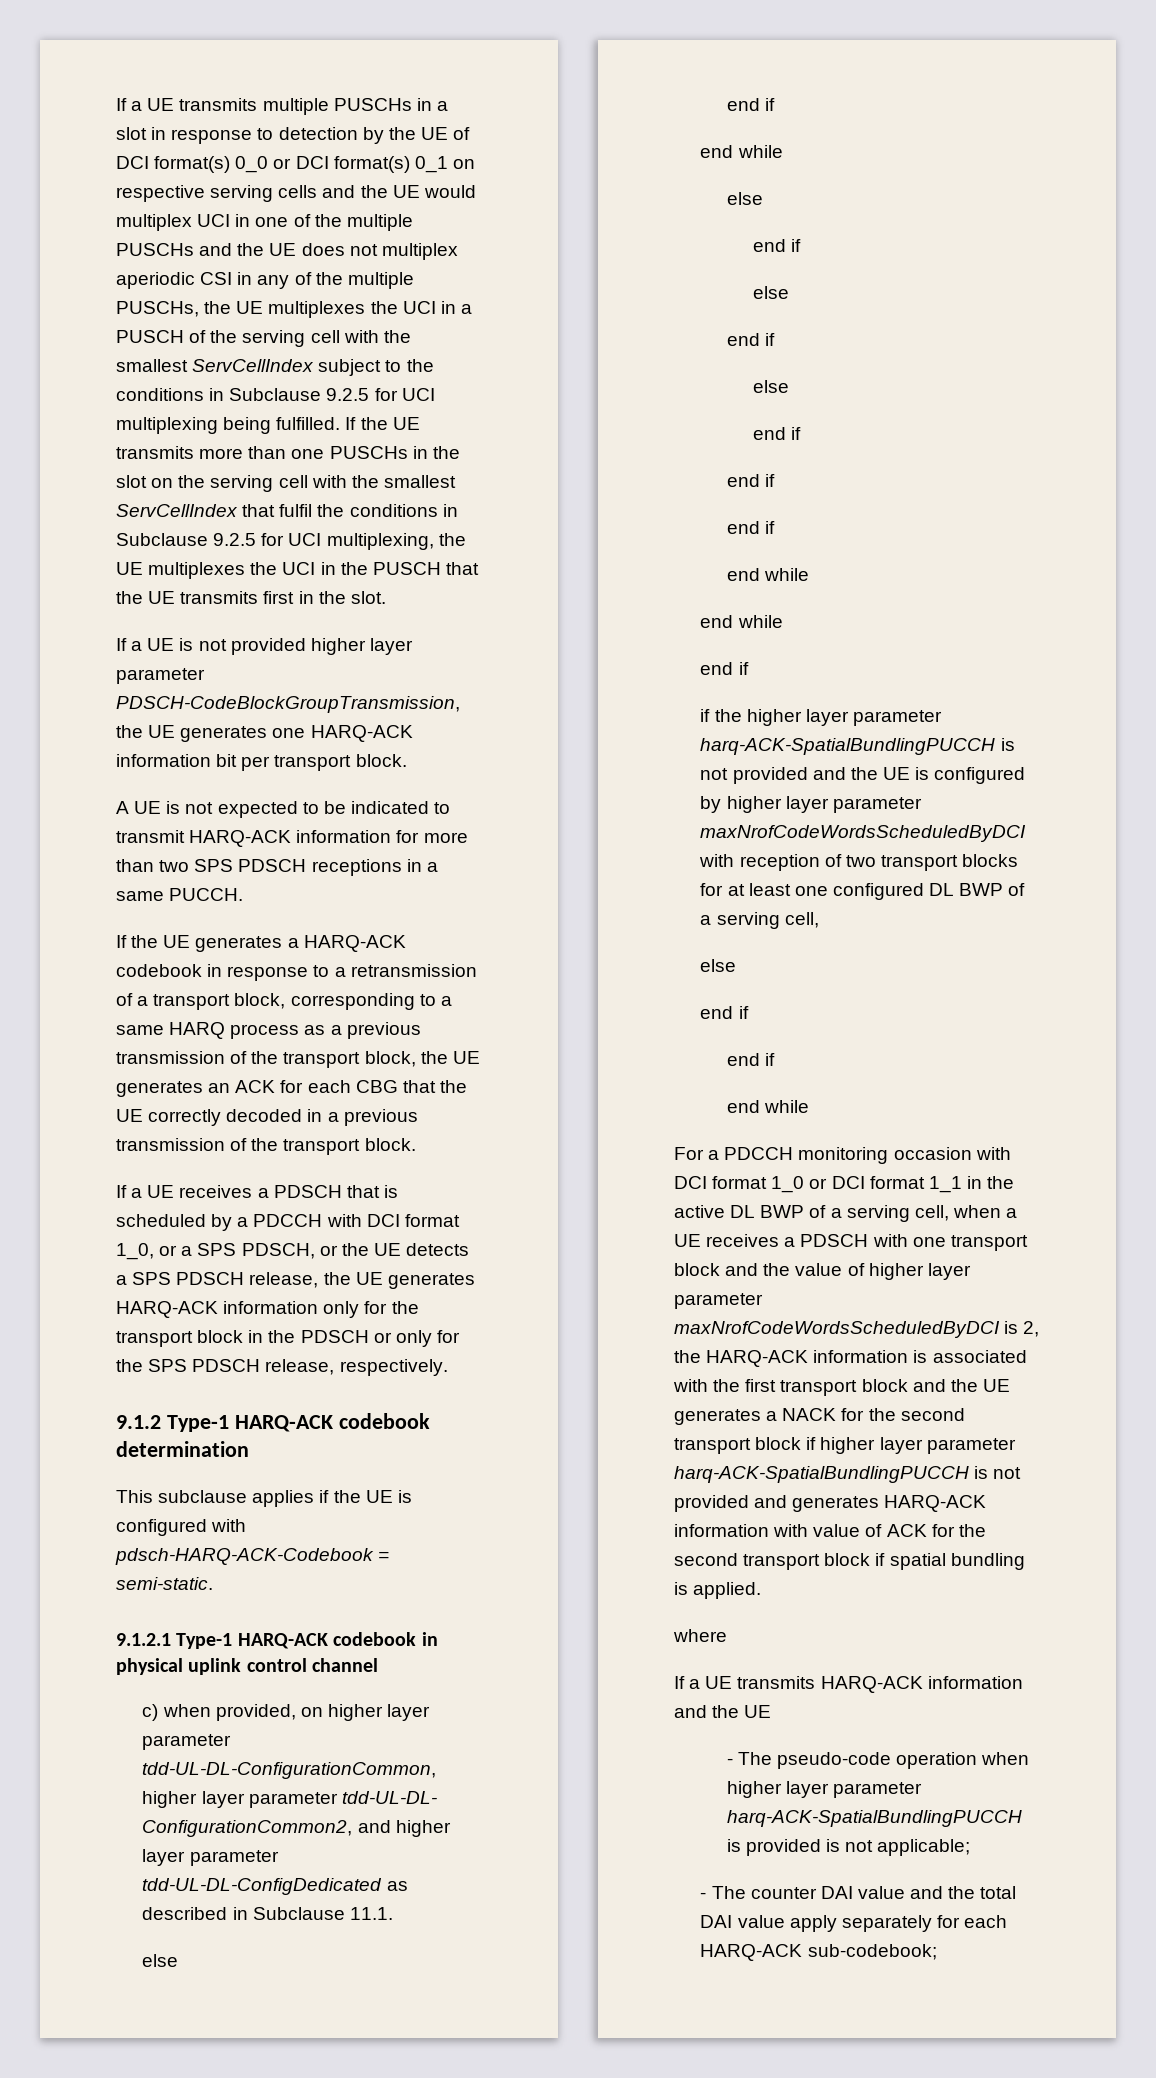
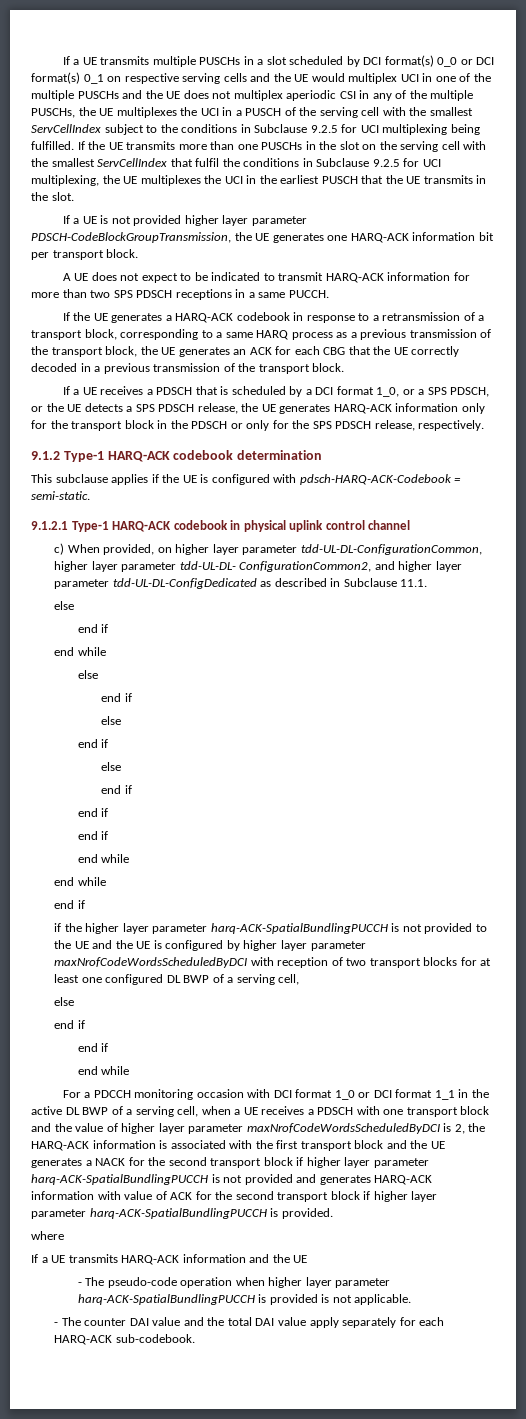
[151,127,471,144] in response to detection by the UE of -> [289,56,360,67] scheduled by
(368, 568) none -> [280,175,320,184] earliest
[263,591,295,604] first -> (473, 179) none
[166,801,298,818] is not expected -> [91,272,178,283] does not expect
[253,1214,362,1227] PDCCH with -> (312, 392) none
[162,1704,211,1717] when -> [67,544,100,553] When
(808, 775) none -> [475,924,487,932] [54,940,89,949] to the UE
[889,1553,1025,1570] [674,1582,762,1599] spatial bundling is applied. -> [373,1191,438,1202] [31,1208,333,1219] higher layer parameter harq-ACK-SpatialBundlingPUCCH is provided.
[877,1839,971,1856] applicable; -> [354,1294,412,1305] applicable.
[807,1944,937,1960] sub-codebook; -> [115,1334,195,1343] sub-codebook.

